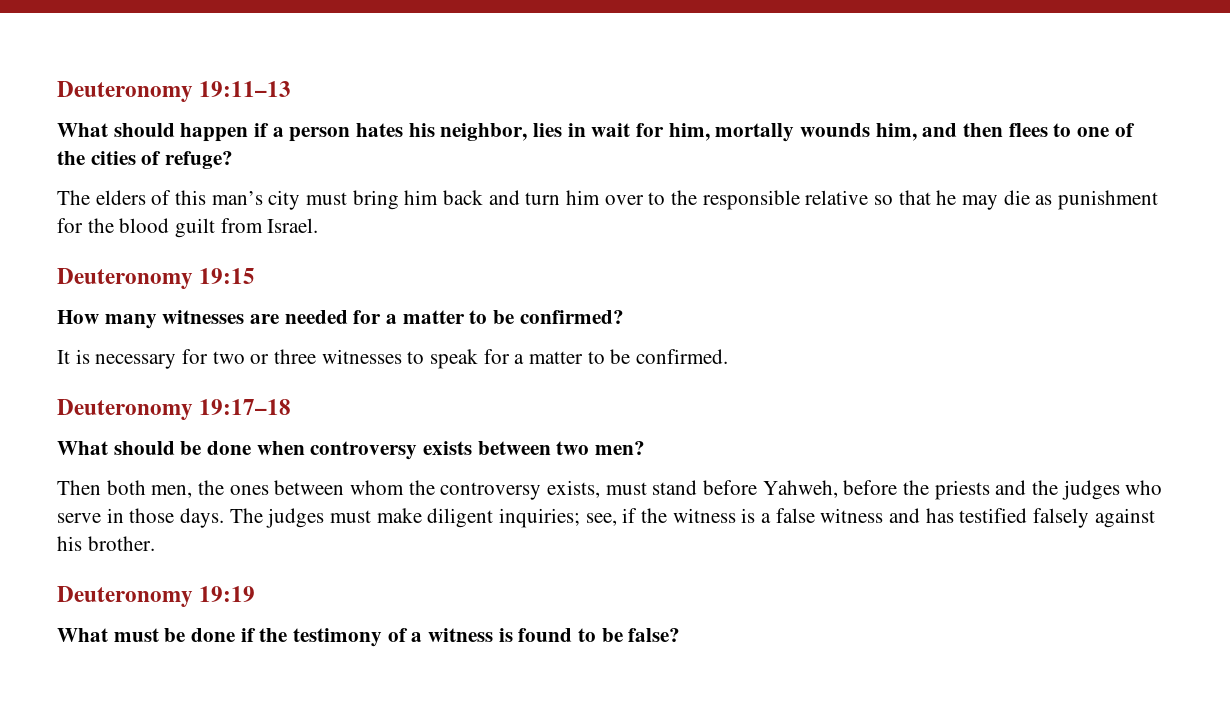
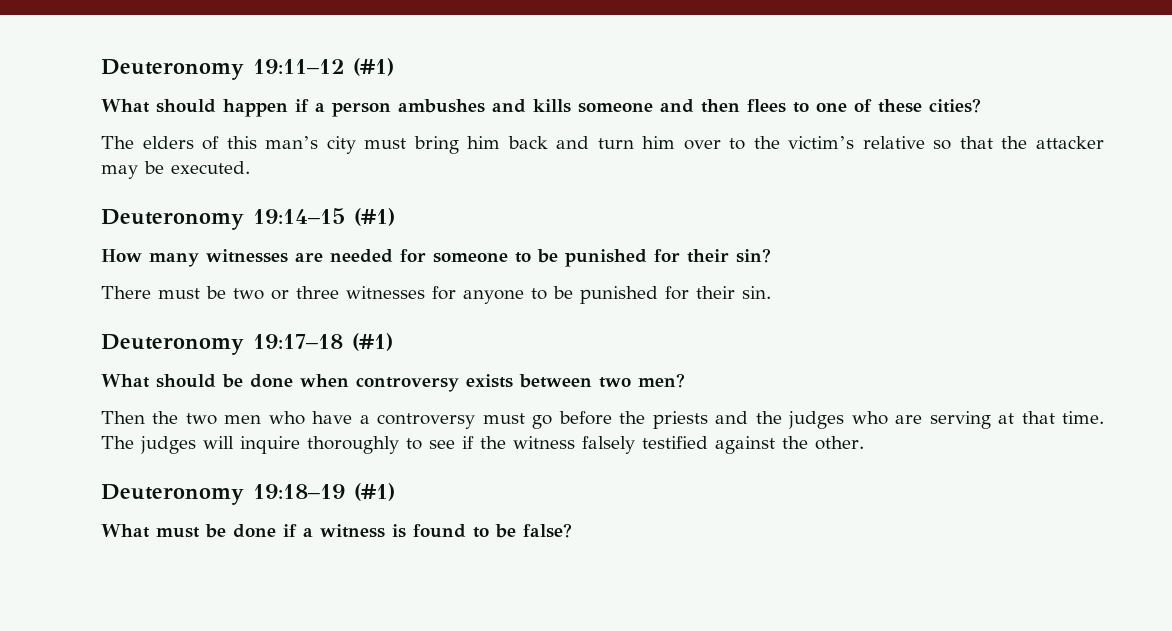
[57,81,292,102] Deuteronomy 19:11–13 -> [101,58,394,80] Deuteronomy 19:11–12 (#1)
[356,123,917,142] hates his neighbor, lies in wait for him, mortally wounds him, -> [398,99,653,113] ambushes and kills someone
[57,151,234,169] the cities of refuge? -> [878,98,981,113] these cities?
[702,190,800,210] responsible -> [788,136,855,149] victim’s
[936,190,1159,210] [57,218,319,238] [57,268,256,289] he may die as punishment for the blood guilt from Israel. // Deuteronomy 19:15 -> [1001,136,1104,149] [101,161,250,179] [101,208,395,230] the attacker may be executed. // Deuteronomy 19:14–15 (#1)
[386,310,624,324] [57,349,729,369] a matter to be confirmed? // It is necessary for two or three witnesses to speak for a matter to be confirmed. -> [433,248,771,267] [101,286,771,304] someone to be punished for their sin? // There must be two or three witnesses for anyone to be punished for their sin.
(292, 407) none -> [352,333,393,351] (#1)
[106,480,838,500] both men, the ones between whom the controversy exists, must stand before Yahweh, -> [152,411,553,429] the two men who have a controversy must go
[57,508,1155,528] [57,536,155,551] [57,586,256,607] serve in those days. The judges must make diligent inquiries; see, if the witness is a false witness and has testified falsely against his brother. // Deuteronomy 19:19 -> [895,411,1104,429] [101,436,864,454] [101,483,395,505] are serving at that time. The judges will inquire thoroughly to see if the witness falsely testified against the other. // Deuteronomy 19:18–19 (#1)
[259,628,408,647] the testimony of -> (297, 530) none

